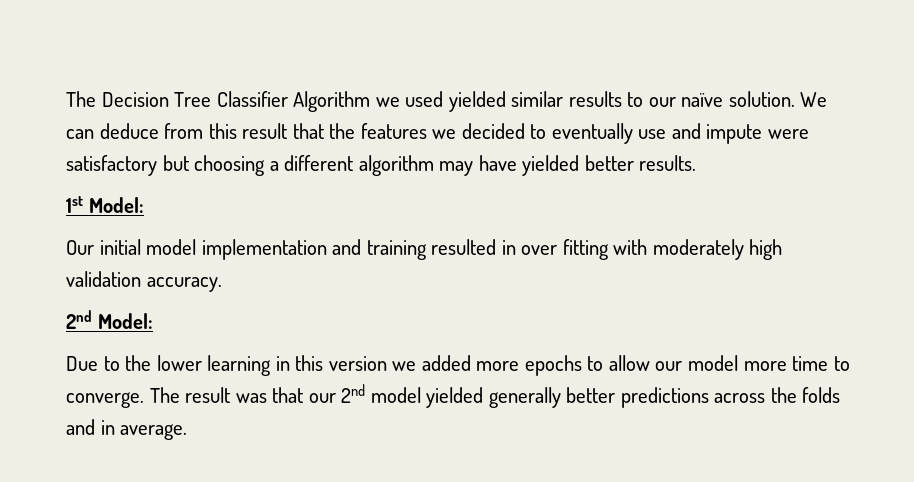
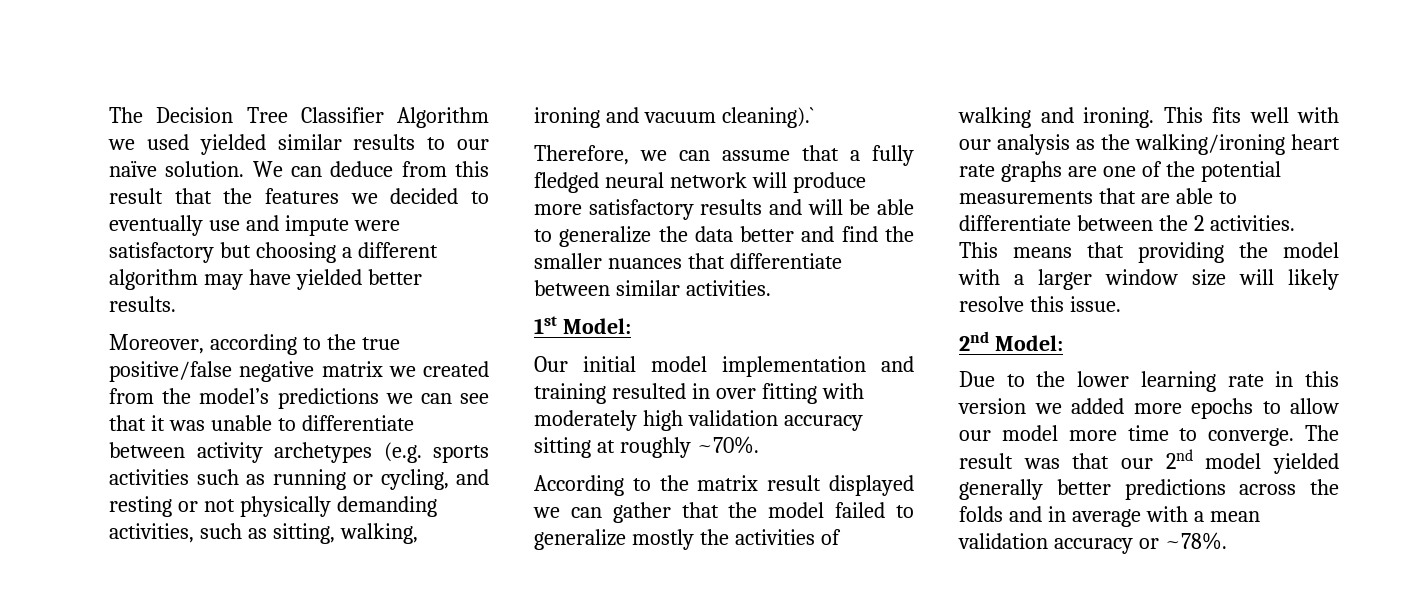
(697, 163) none -> [109,334,400,355] [109,361,489,382] [109,388,490,409] [109,415,414,431] [109,442,489,463] [109,469,489,490] [109,496,437,517] [109,523,418,544] [534,107,814,128] [534,145,914,166] [534,172,866,193] [534,199,914,220] [534,226,914,247] [534,253,842,269] [534,280,771,296] // Moreover, according to the true positive/false negative matrix we created from the model’s predictions we can see that it was unable to differentiate between activity archetypes (e.g. sports activities such as running or cycling, and resting or not physically demanding activities, such as sitting, walking, ironing and vacuum cleaning).` // Therefore, we can assume that a fully fledged neural network will produce more satisfactory results and will be able to generalize the data better and find the smaller nuances that differentiate between similar activities.
[146,277,222,292] accuracy. -> [783,415,863,431] [534,436,759,458] [534,475,914,496] [533,502,914,523] [534,529,841,550] [958,107,1339,128] [959,134,1340,155] [959,161,1281,182] [959,188,1237,204] [959,215,1295,231] [959,242,1339,263] [958,269,1339,290] [959,296,1121,312] accuracy sitting at roughly ~70%. // According to the matrix result displayed we can gather that the model failed to generalize mostly the activities of walking and ironing. This fits well with our analysis as the walking/ironing heart rate graphs are one of the potential measurements that are able to differentiate between the 2 activities. This means that providing the model with a larger window size will likely resolve this issue.
(272, 365) none -> [1227,374,1264,387] rate
[120,424,188,440] average. -> [1071,506,1260,527] [958,532,1227,554] average with a mean validation accuracy or ~78%.

